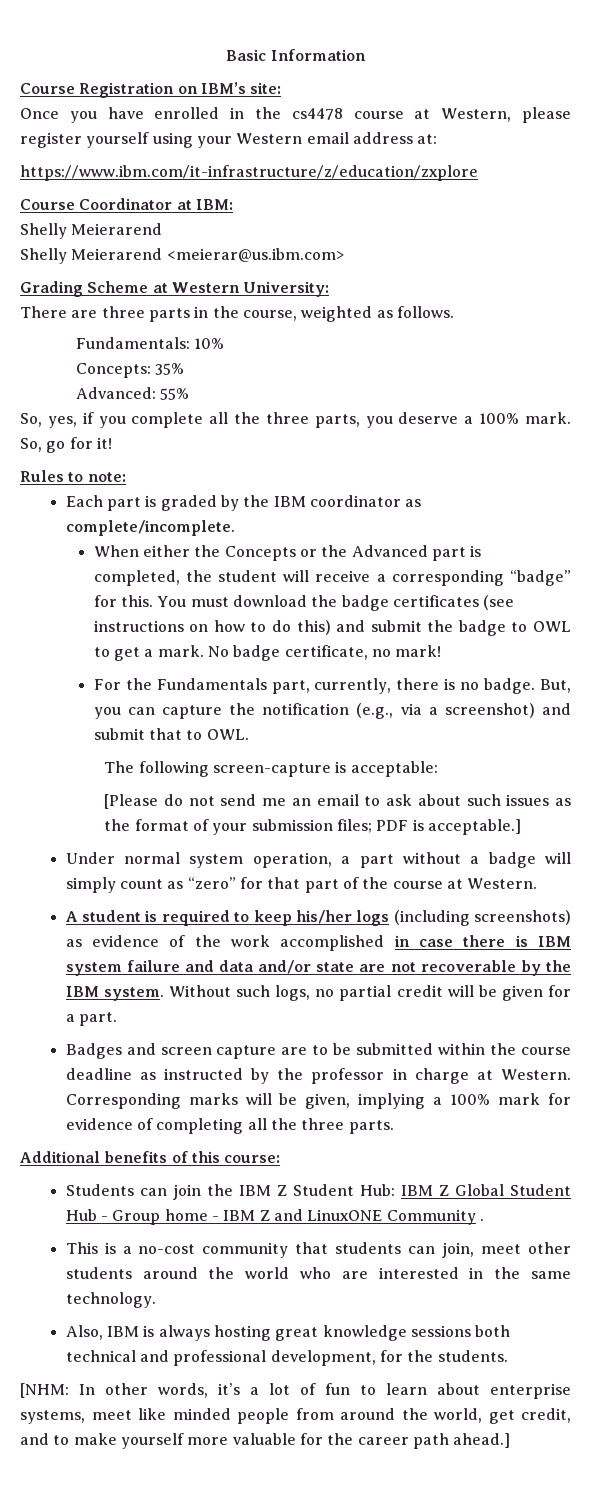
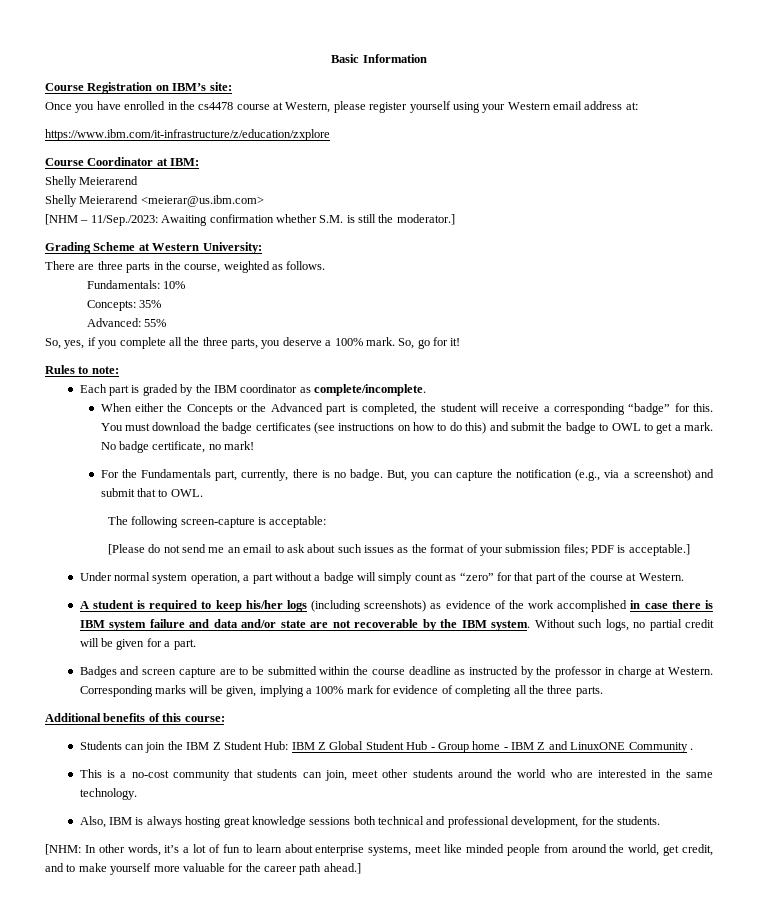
(344, 255) none -> [45,214,455,226] // [NHM – 11/Sep./2023: Awaiting confirmation whether S.M. is still the moderator.]

